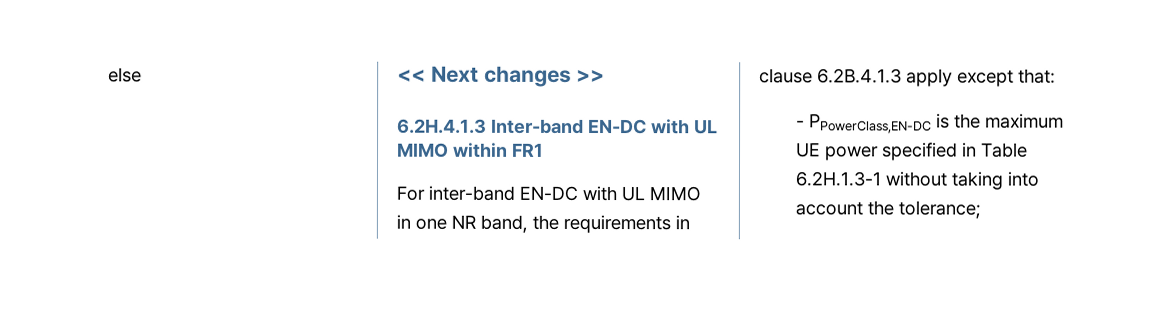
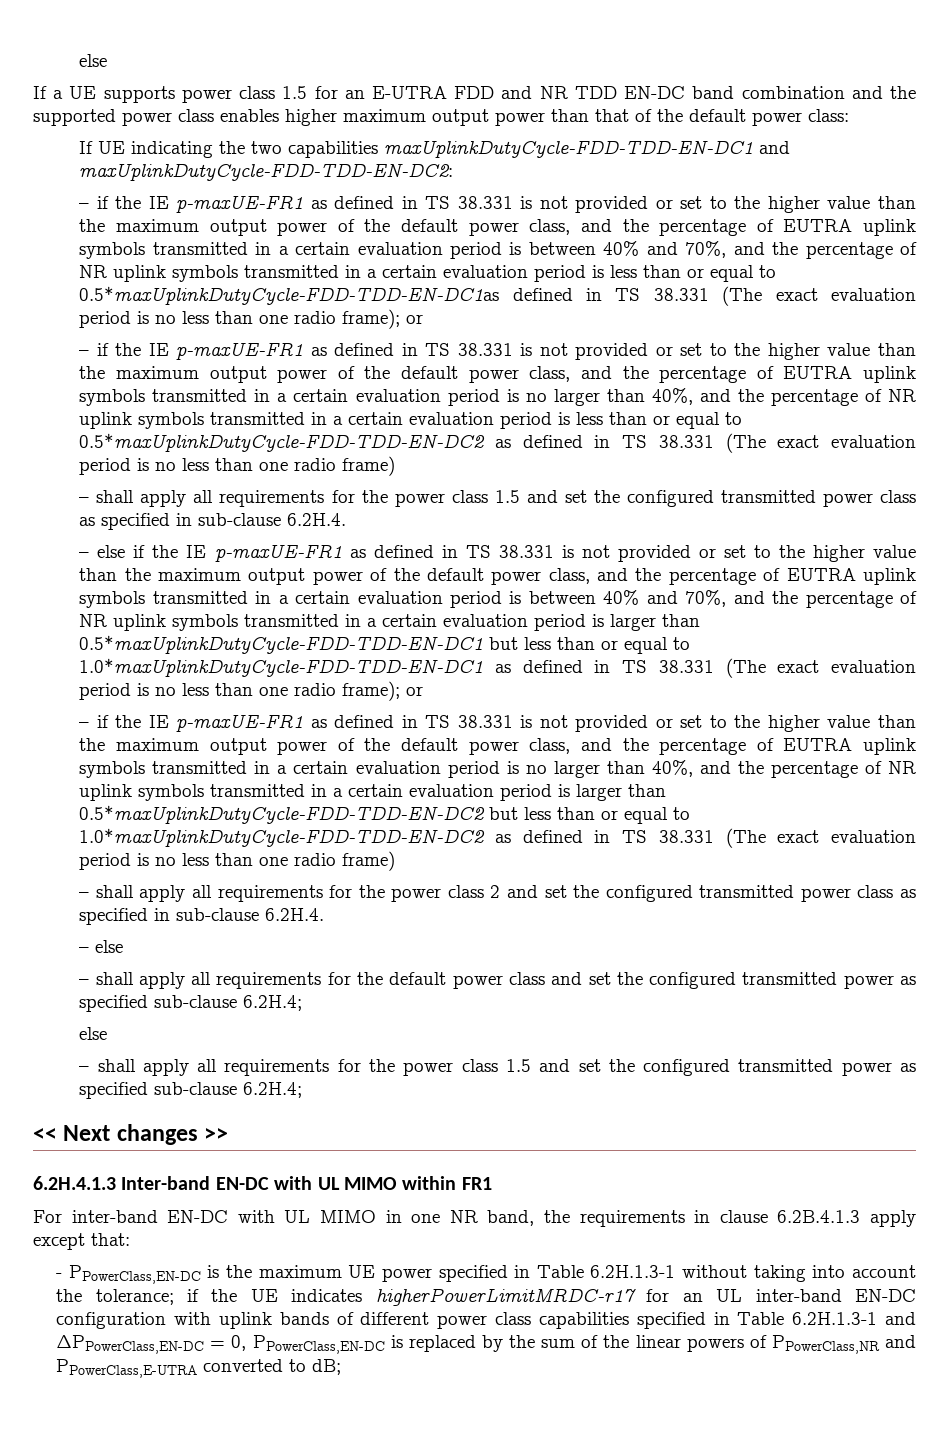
[108,67,143,83] else -> [79,54,108,67] [33,86,916,103] [33,109,849,126] [79,140,791,158] [79,163,454,181] [79,195,916,213] [79,219,917,236] [79,241,918,259] [79,265,777,282] [79,286,916,306] [79,309,424,329] [79,342,916,360] [79,366,917,383] [79,388,917,406] [79,412,743,429] [79,433,916,453] [79,456,396,476] [79,490,917,507] [79,513,347,530] [79,544,917,562] [79,568,916,585] [79,590,918,608] [79,614,701,631] [79,635,691,654] [79,658,916,678] [79,681,424,701] [79,714,916,732] [79,738,917,755] [79,760,917,778] [79,784,667,801] [79,805,691,824] [79,828,916,848] [79,851,396,871] [79,885,917,902] [79,908,325,925] [79,940,124,953] [79,972,917,989] [79,995,303,1012] [79,1027,108,1040] [79,1059,917,1076] [79,1082,303,1099] else // If a UE supports power class 1.5 for an E-UTRA FDD and NR TDD EN-DC band combination and the supported power class enables higher maximum output power than that of the default power class: // If UE indicating the two capabilities maxUplinkDutyCycle-FDD-TDD-EN-DC1 and maxUplinkDutyCycle-FDD-TDD-EN-DC2: // – if the IE p-maxUE-FR1 as defined in TS 38.331 is not provided or set to the higher value than the maximum output power of the default power class, and the percentage of EUTRA uplink symbols transmitted in a certain evaluation period is between 40% and 70%, and the percentage of NR uplink symbols transmitted in a certain evaluation period is less than or equal to 0.5*maxUplinkDutyCycle-FDD-TDD-EN-DC1as defined in TS 38.331 (The exact evaluation period is no less than one radio frame); or // – if the IE p-maxUE-FR1 as defined in TS 38.331 is not provided or set to the higher value than the maximum output power of the default power class, and the percentage of EUTRA uplink symbols transmitted in a certain evaluation period is no larger than 40%, and the percentage of NR uplink symbols transmitted in a certain evaluation period is less than or equal to 0.5*maxUplinkDutyCycle-FDD-TDD-EN-DC2 as defined in TS 38.331 (The exact evaluation period is no less than one radio frame) // – shall apply all requirements for the power class 1.5 and set the configured transmitted power class as specified in sub-clause 6.2H.4. // – else if the IE p-maxUE-FR1 as defined in TS 38.331 is not provided or set to the higher value than the maximum output power of the default power class, and the percentage of EUTRA uplink symbols transmitted in a certain evaluation period is between 40% and 70%, and the percentage of NR uplink symbols transmitted in a certain evaluation period is larger than 0.5*maxUplinkDutyCycle-FDD-TDD-EN-DC1 but less than or equal to 1.0*maxUplinkDutyCycle-FDD-TDD-EN-DC1 as defined in TS 38.331 (The exact evaluation period is no less than one radio frame); or // – if the IE p-maxUE-FR1 as defined in TS 38.331 is not provided or set to the higher value than the maximum output power of the default power class, and the percentage of EUTRA uplink symbols transmitted in a certain evaluation period is no larger than 40%, and the percentage of NR uplink symbols transmitted in a certain evaluation period is larger than 0.5*maxUplinkDutyCycle-FDD-TDD-EN-DC2 but less than or equal to 1.0*maxUplinkDutyCycle-FDD-TDD-EN-DC2 as defined in TS 38.331 (The exact evaluation period is no less than one radio frame) // – shall apply all requirements for the power class 2 and set the configured transmitted power class as specified in sub-clause 6.2H.4. // – else // – shall apply all requirements for the default power class and set the configured transmitted power as specified sub-clause 6.2H.4; // else // – shall apply all requirements for the power class 1.5 and set the configured transmitted power as specified sub-clause 6.2H.4;
(981, 209) none -> [187,1288,917,1306] [56,1312,916,1329] [56,1335,917,1354] [56,1359,342,1378] if the UE indicates higherPowerLimitMRDC-r17 for an UL inter-band EN-DC configuration with uplink bands of different power class capabilities specified in Table 6.2H.1.3-1 and ΔPPowerClass,EN-DC = 0, PPowerClass,EN-DC is replaced by the sum of the linear powers of PPowerClass,NR and PPowerClass,E-UTRA converted to dB;

